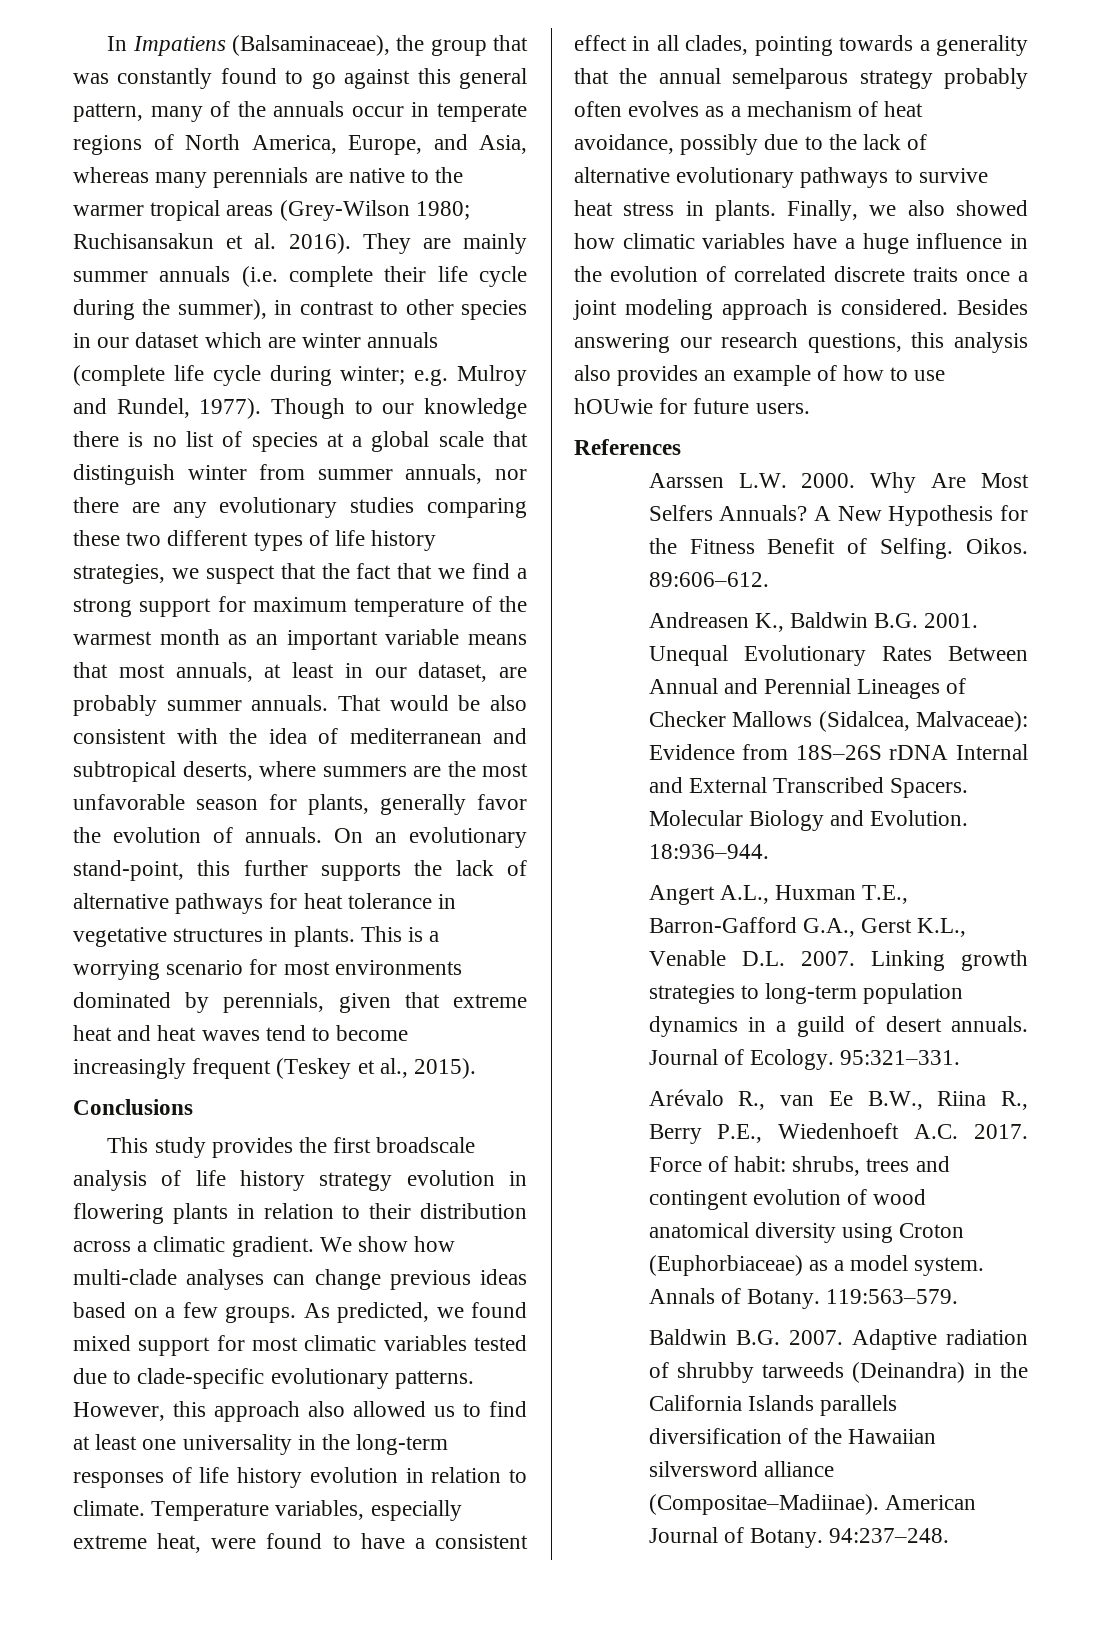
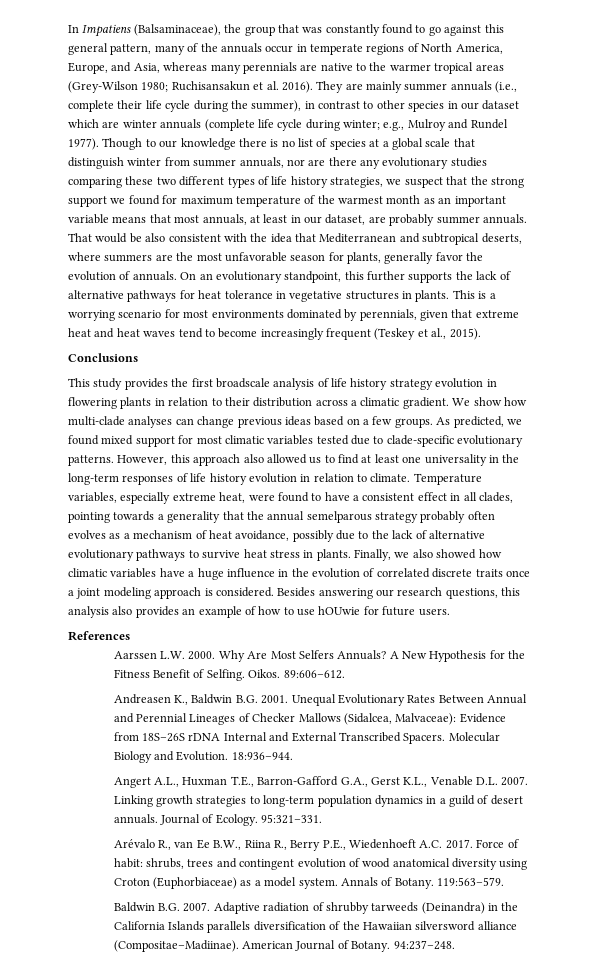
[241,266,278,287] (i.e. -> [495,81,518,93] (i.e.,
[414,369,449,386] e.g. -> [383,121,405,131] e.g.,
[116,398,190,418] Rundel, -> [470,119,508,129] Rundel
[73,497,160,513] there are -> [308,157,357,166] are there
[356,563,528,579] [73,598,212,617] fact that we find a strong support -> [490,177,524,188] [68,195,160,207] strong support we found
[318,728,482,744] of mediterranean -> [295,233,397,243] that Mediterranean
[73,860,184,881] stand-point, -> [284,271,342,283] standpoint,

